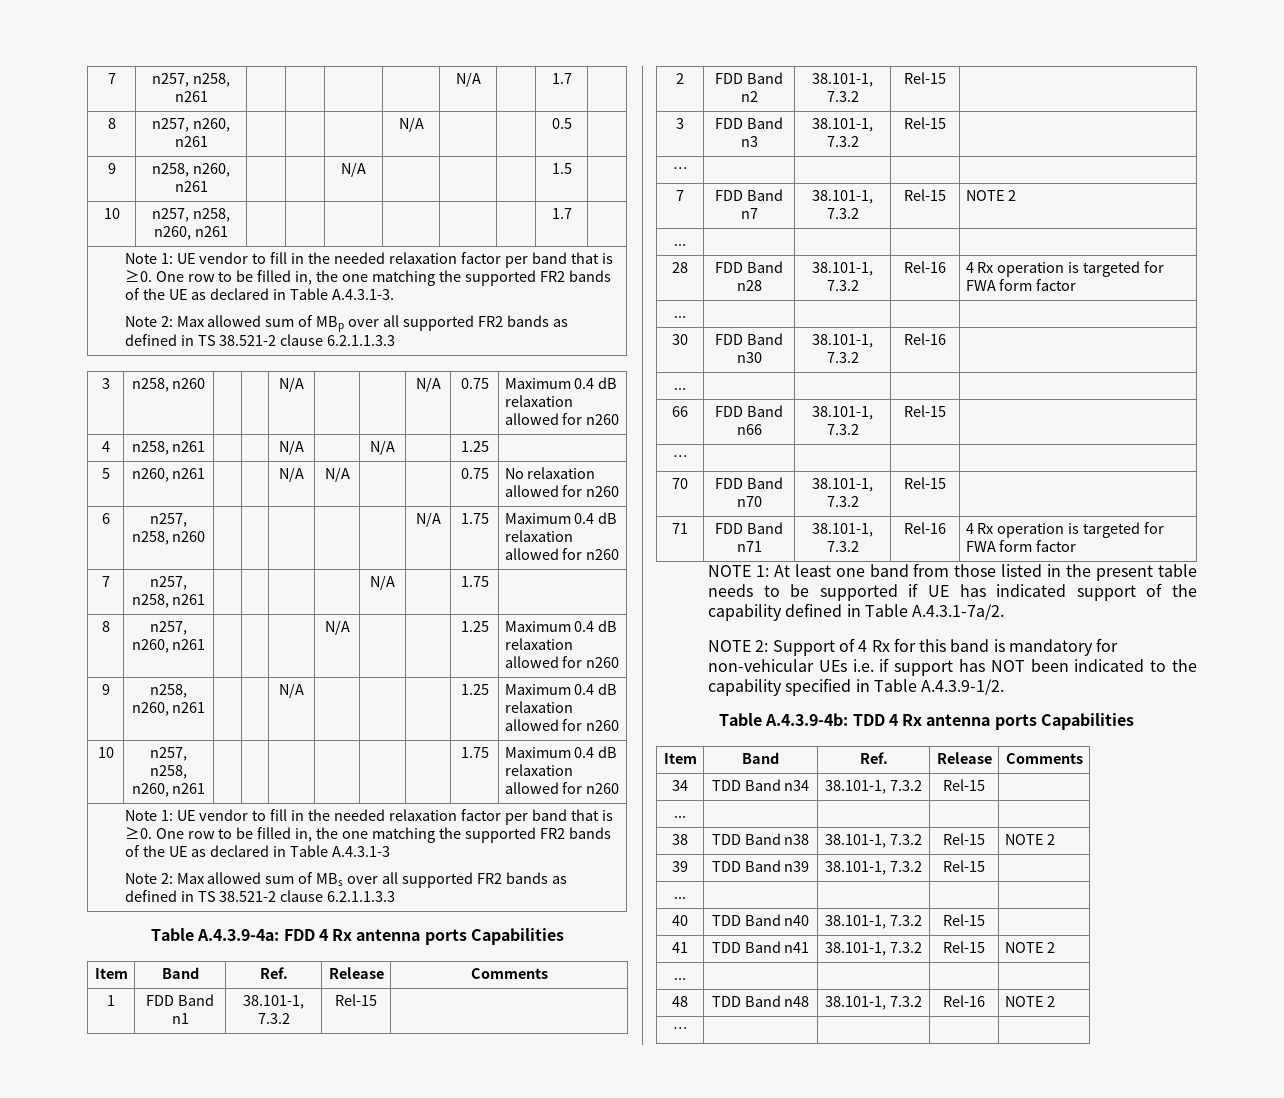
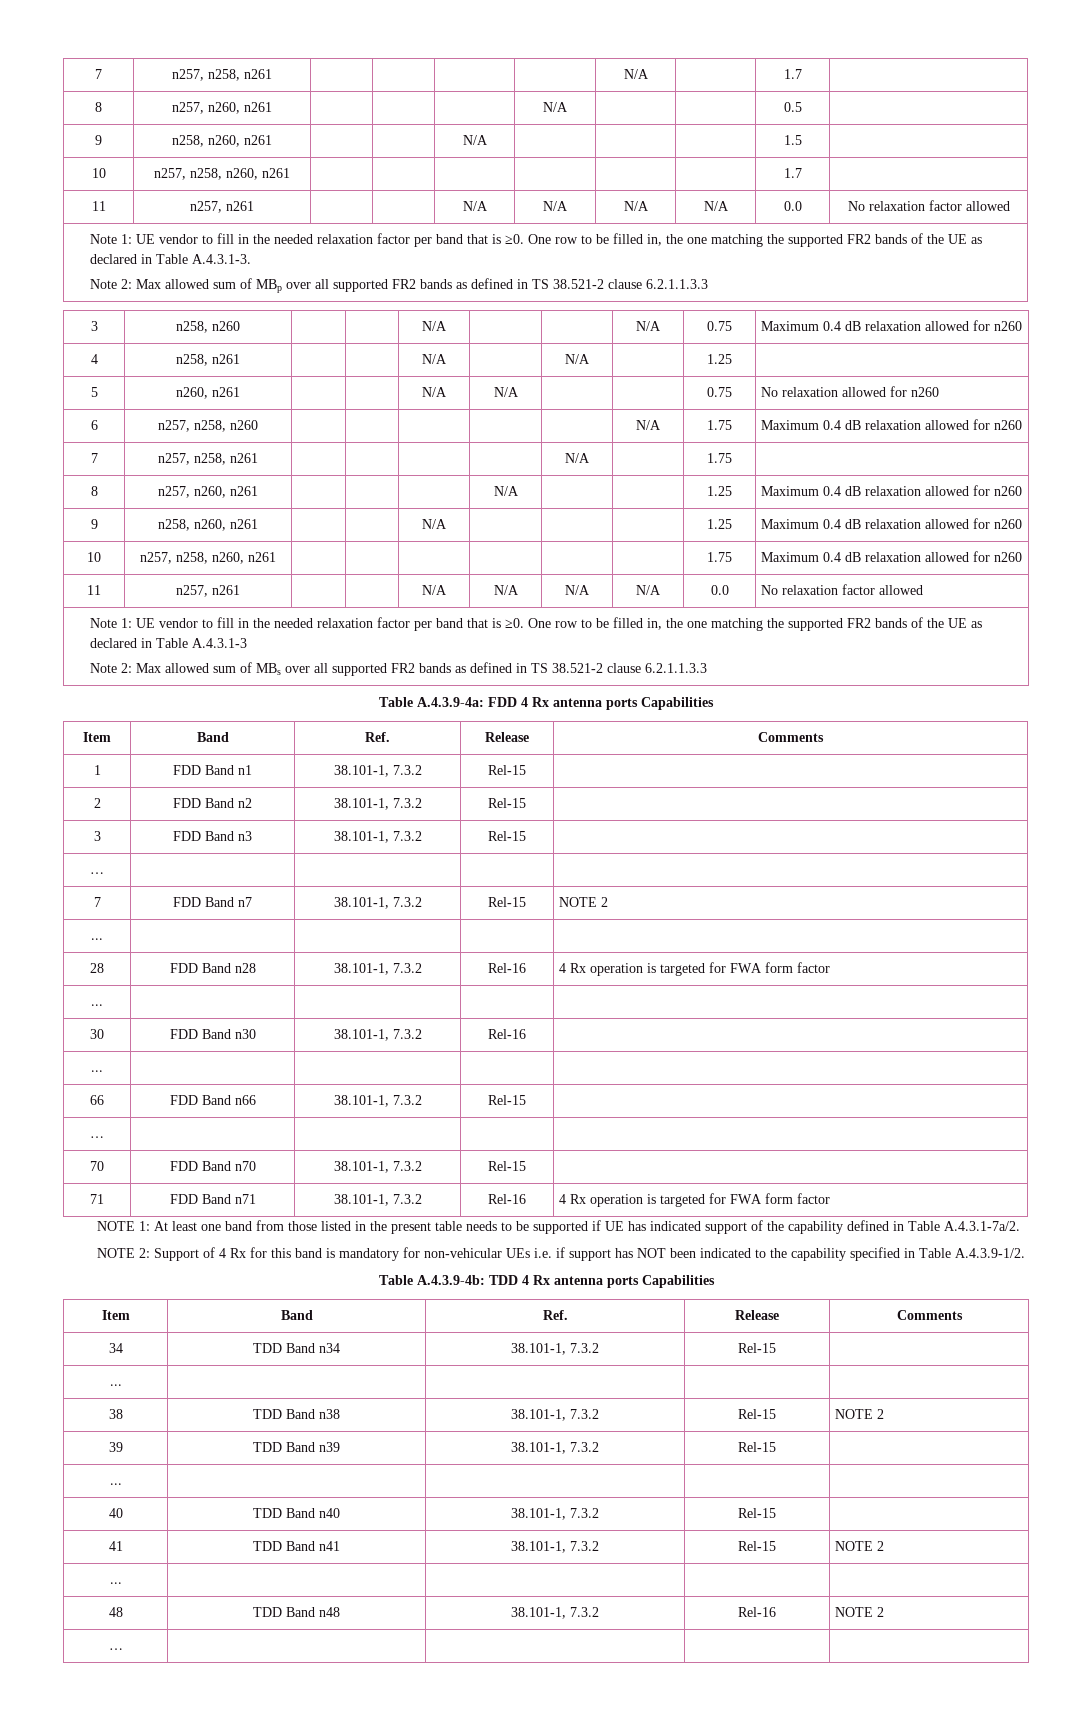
(572, 213) none -> [91,201,106,211] [190,201,254,213] [462,201,488,211] [543,201,568,211] [623,201,649,211] [703,201,729,211] [783,201,802,211] [847,200,1010,211] // 11 | n257, n261 | | | N/A | N/A | N/A | N/A | 0.0 | No relaxation factor allowed
(620, 788) none -> [87,585,101,595] [176,585,240,597] [421,585,447,595] [493,585,519,595] [565,585,590,595] [636,585,661,595] [710,585,729,595] [761,584,924,595] // 11 | n257, n261 | | | N/A | N/A | N/A | N/A | 0.0 | No relaxation factor allowed

